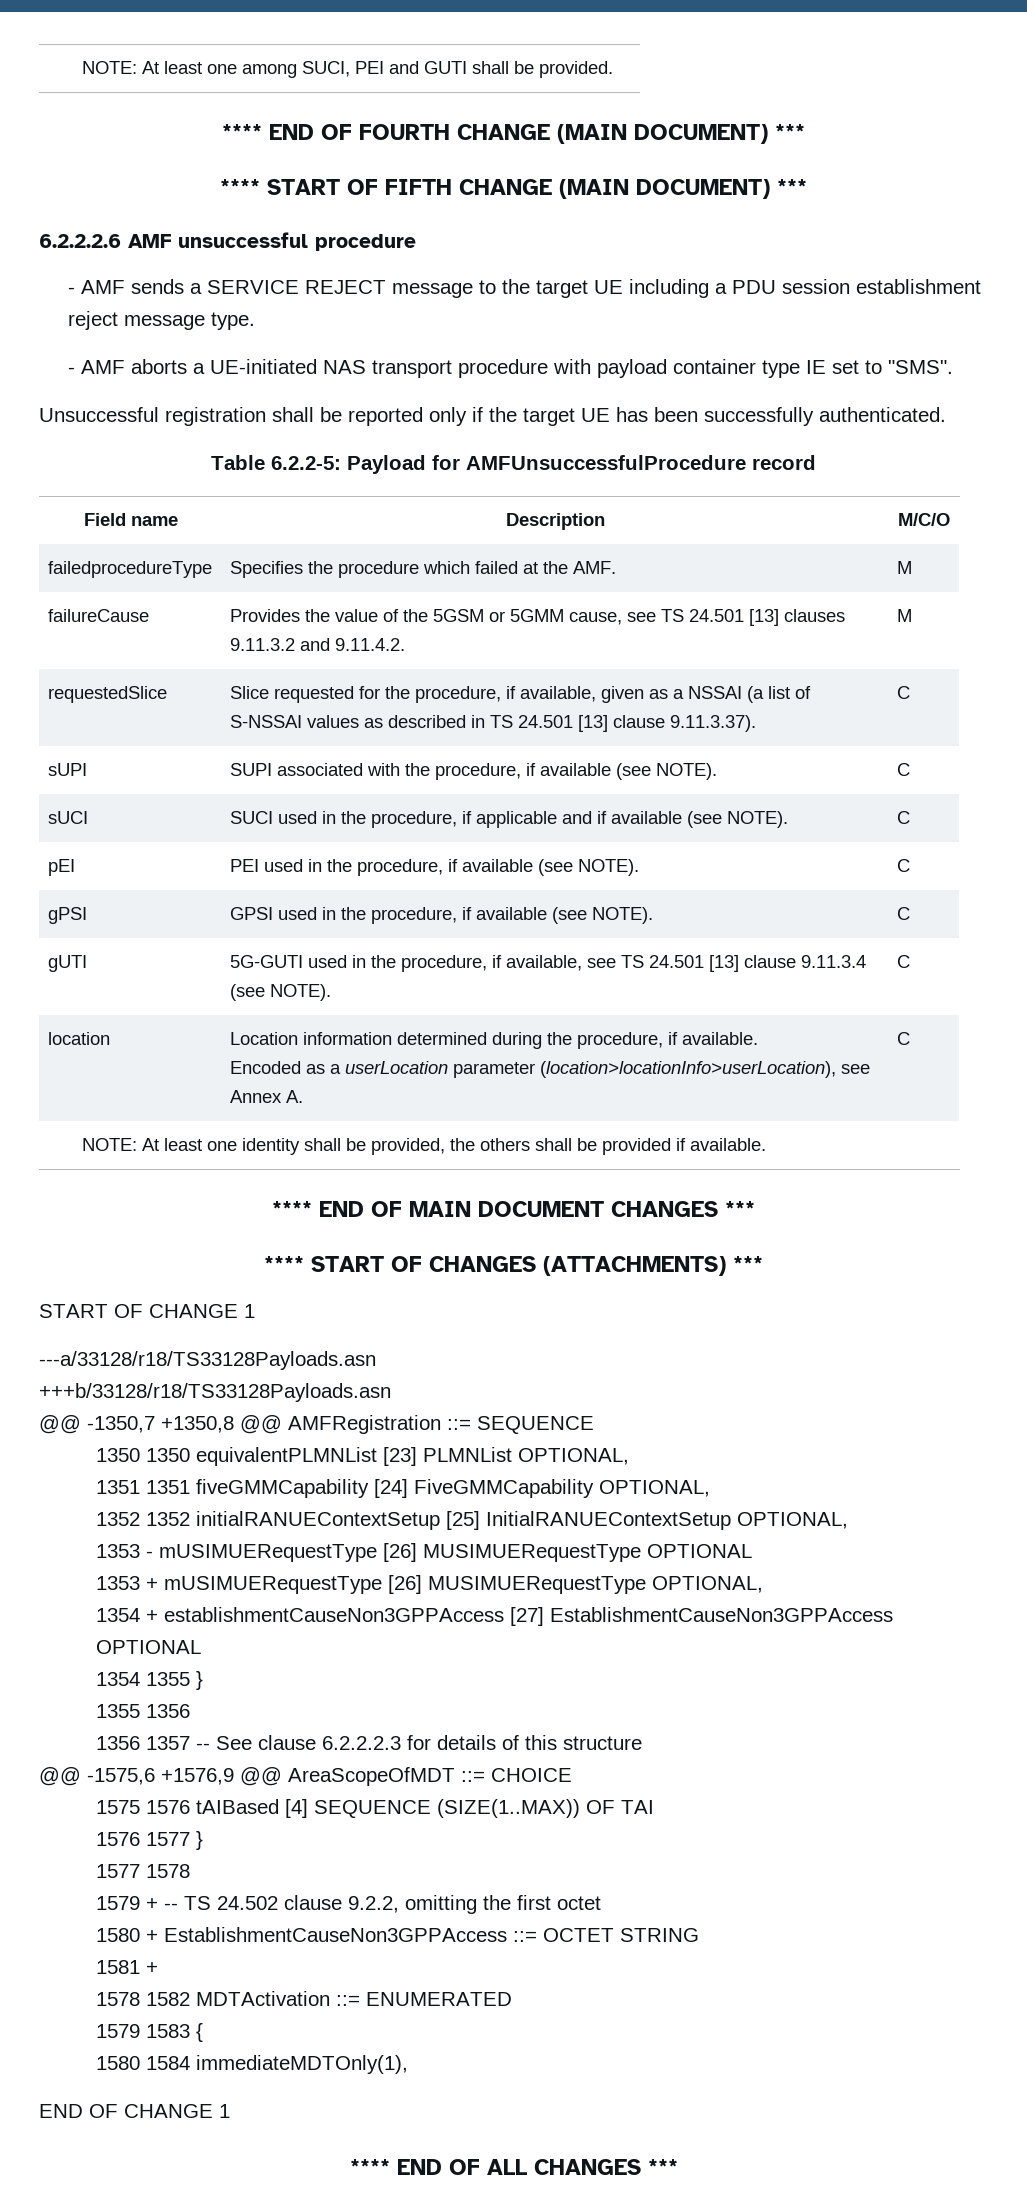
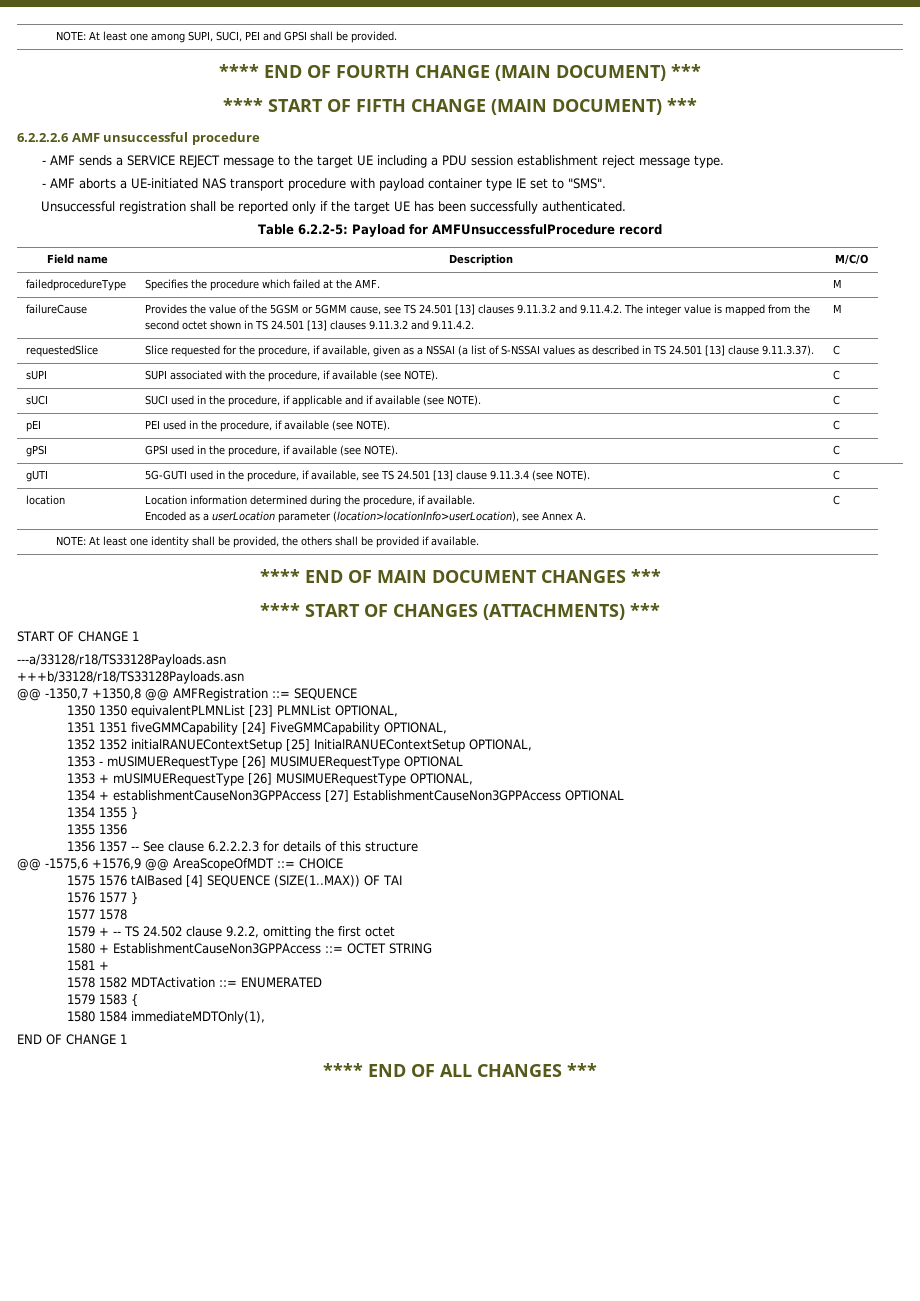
(298, 71) none -> [188,31,214,42] SUPI,
[424,61,468,74] GUTI -> [284,31,308,41] GPSI
(405, 644) none -> [624,304,811,316] [145,320,475,331] The integer value is mapped from the second octet shown in TS 24.501 [13] clauses 9.11.3.2 and 9.11.4.2.

